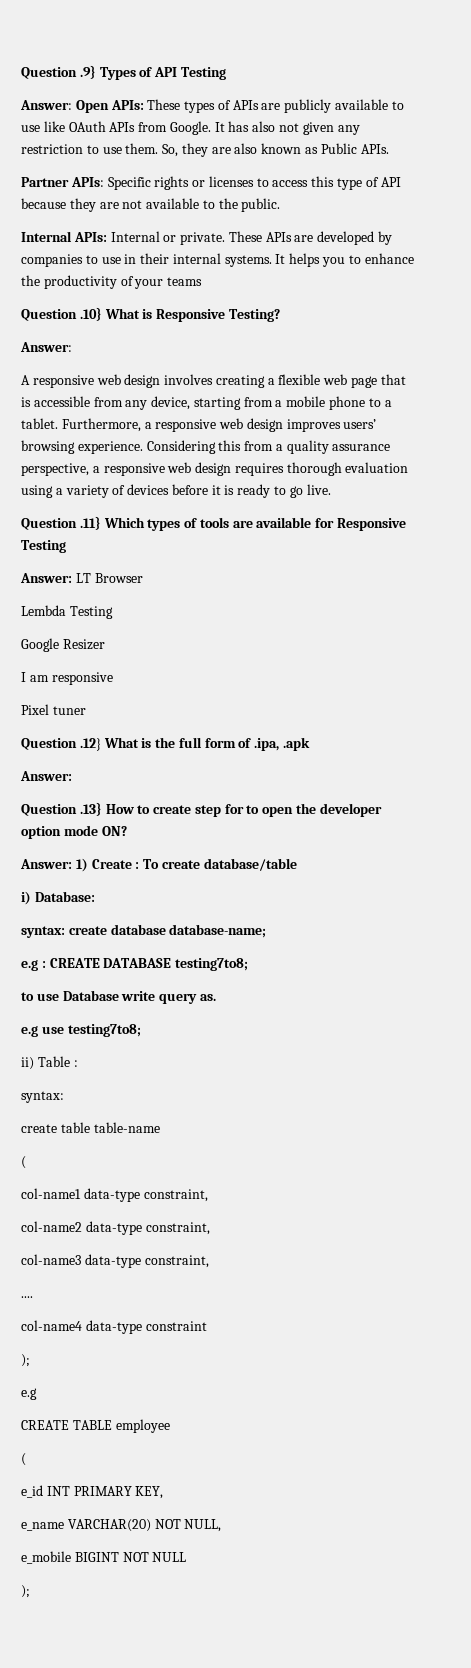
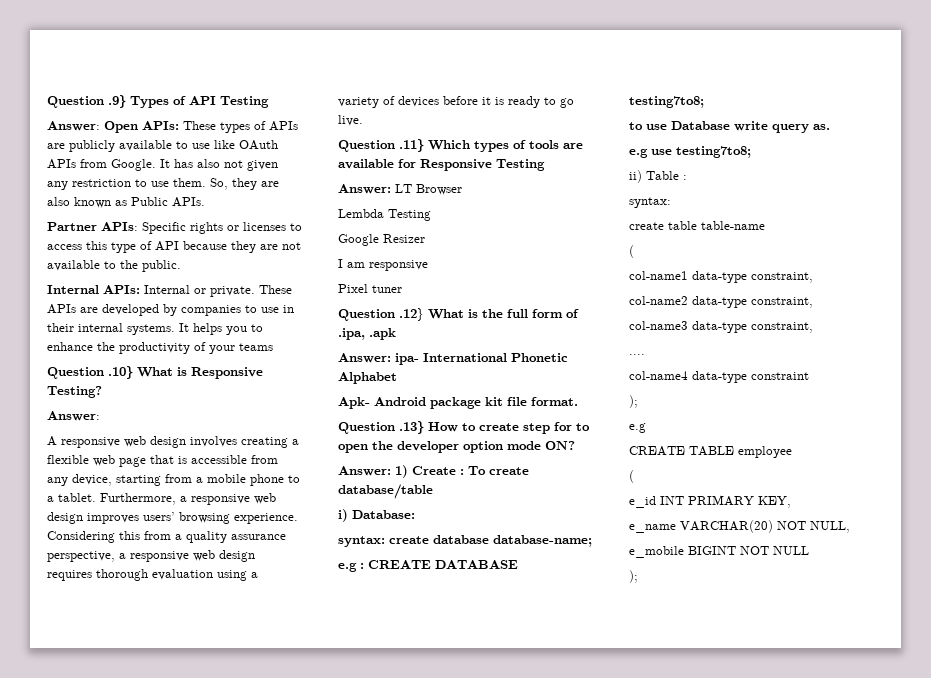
(72, 776) none -> [395,353,568,365] [338,372,397,384] [338,397,578,409] ipa- International Phonetic Alphabet // Apk- Android package kit file format.

